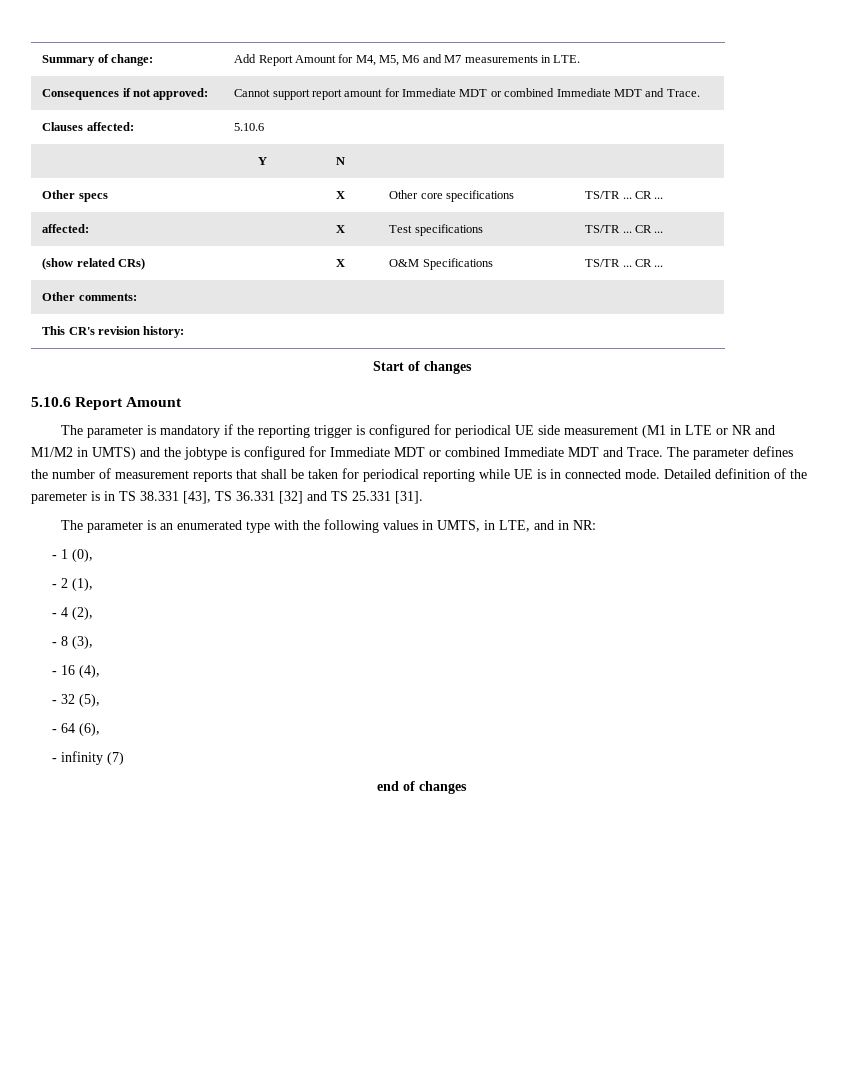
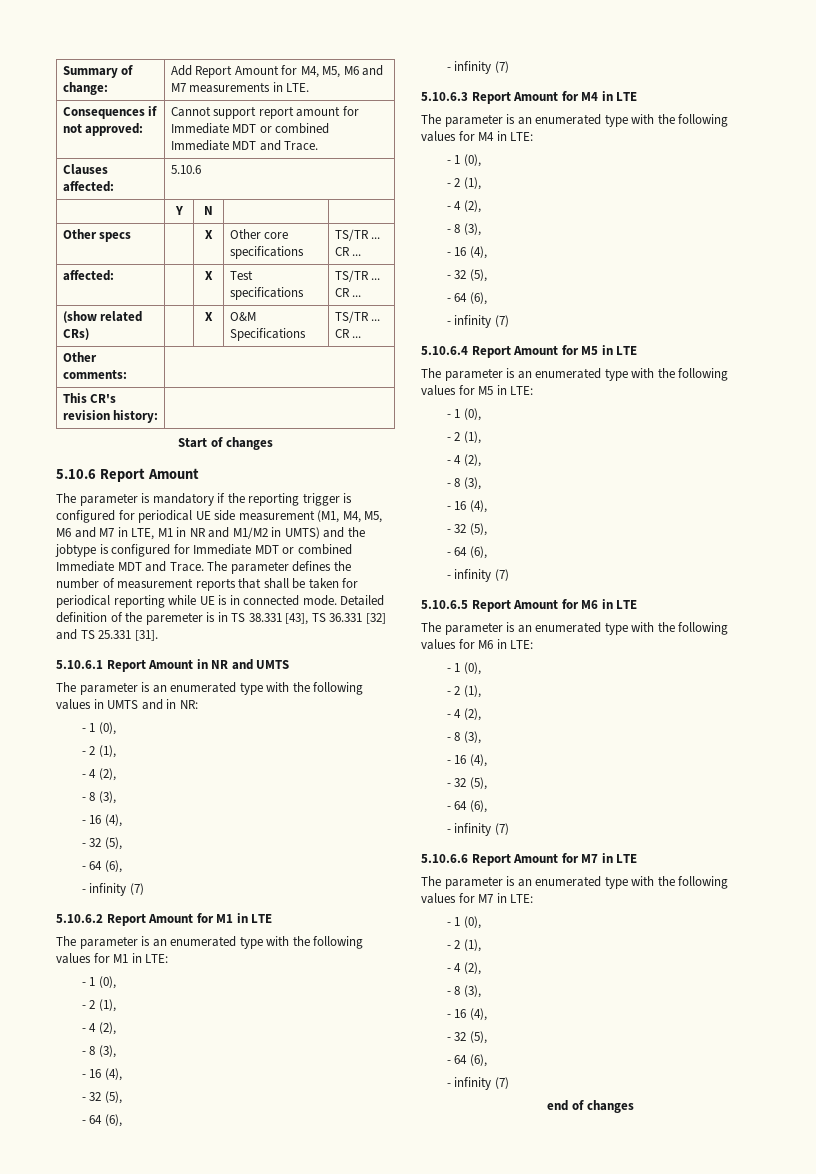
[641,425,728,438] (M1 in LTE or -> [317,510,383,523] [56,527,187,540] (M1, M4, M5, M6 and M7 in LTE, M1 in
(423, 497) none -> [56,659,290,672] // 5.10.6.1 Report Amount in NR and UMTS
[436,520,530,532] UMTS, in LTE, -> [107,700,139,709] UMTS
(125, 758) none -> [56,913,273,926] [56,936,364,949] [56,953,169,964] [81,976,116,989] [81,999,116,1012] [81,1022,116,1035] [81,1045,116,1058] [81,1068,122,1081] [81,1091,122,1104] [81,1114,122,1127] [446,61,509,74] [421,91,638,104] [421,114,729,127] [421,131,534,142] [446,154,481,167] [446,177,481,190] [446,200,481,213] [446,223,481,236] [446,246,487,259] [446,269,487,282] [446,292,487,305] [446,315,509,328] [421,345,638,358] [421,368,729,381] [421,385,534,396] [446,408,481,421] [446,431,481,444] [446,454,481,467] [446,477,481,490] [446,500,487,513] [446,523,487,536] [446,546,487,559] [446,569,509,582] [421,599,638,612] [421,622,729,635] [421,639,534,650] [446,662,481,675] [446,685,481,698] [446,708,481,721] [446,731,481,744] [446,754,487,767] [446,777,487,790] [446,800,487,813] [446,823,509,836] [421,853,638,866] [421,876,729,889] [421,893,534,904] [446,916,481,929] [446,939,481,952] [446,962,481,975] [446,985,481,998] [446,1008,487,1021] [446,1031,487,1044] [446,1054,487,1067] [446,1077,509,1090] // 5.10.6.2 Report Amount for M1 in LTE // The parameter is an enumerated type with the following values for M1 in LTE: // - 1 (0), // - 2 (1), // - 4 (2), // - 8 (3), // - 16 (4), // - 32 (5), // - 64 (6), // - infinity (7) // 5.10.6.3 Report Amount for M4 in LTE // The parameter is an enumerated type with the following values for M4 in LTE: // - 1 (0), // - 2 (1), // - 4 (2), // - 8 (3), // - 16 (4), // - 32 (5), // - 64 (6), // - infinity (7) // 5.10.6.4 Report Amount for M5 in LTE // The parameter is an enumerated type with the following values for M5 in LTE: // - 1 (0), // - 2 (1), // - 4 (2), // - 8 (3), // - 16 (4), // - 32 (5), // - 64 (6), // - infinity (7) // 5.10.6.5 Report Amount for M6 in LTE // The parameter is an enumerated type with the following values for M6 in LTE: // - 1 (0), // - 2 (1), // - 4 (2), // - 8 (3), // - 16 (4), // - 32 (5), // - 64 (6), // - infinity (7) // 5.10.6.6 Report Amount for M7 in LTE // The parameter is an enumerated type with the following values for M7 in LTE: // - 1 (0), // - 2 (1), // - 4 (2), // - 8 (3), // - 16 (4), // - 32 (5), // - 64 (6), // - infinity (7)

